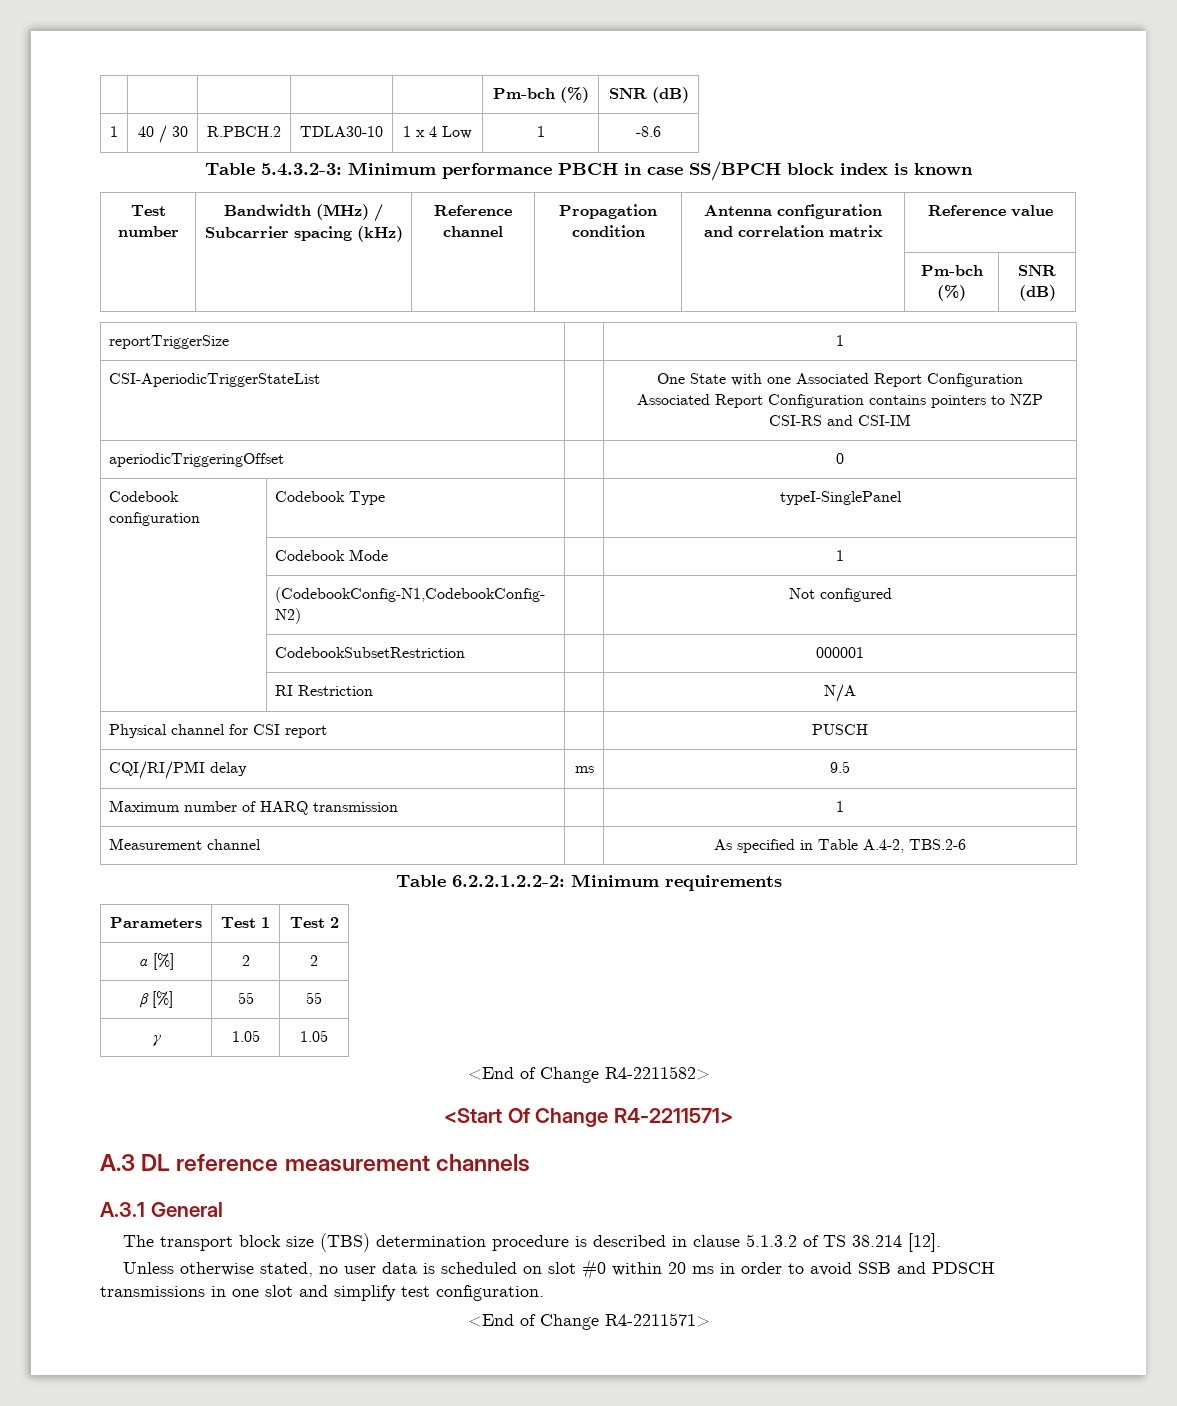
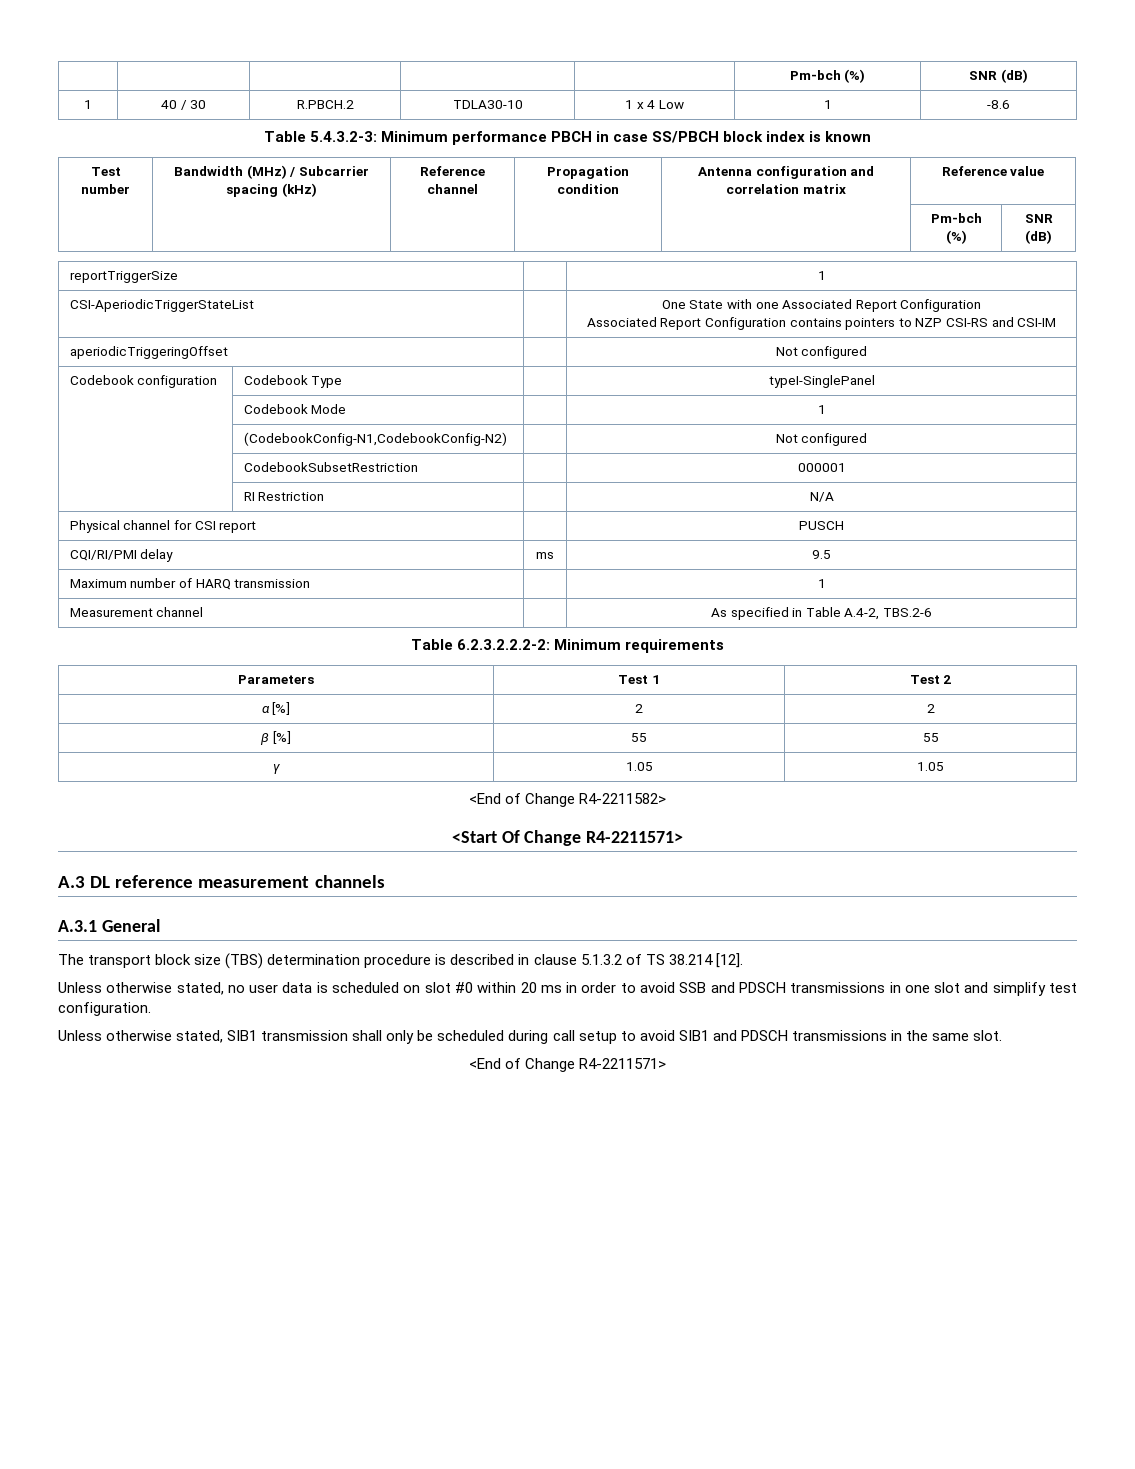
[689,161,781,181] SS/BPCH -> [652,131,720,143] SS/PBCH
[836,453,844,464] 0 -> [775,346,868,359] Not configured
[451,875,565,887] 6.2.2.1.2.2-2: -> [456,639,550,650] 6.2.3.2.2.2-2:
(544, 1293) none -> [58,1030,1003,1044] // Unless otherwise stated, SIB1 transmission shall only be scheduled during call setup to avoid SIB1 and PDSCH transmissions in the same slot.

